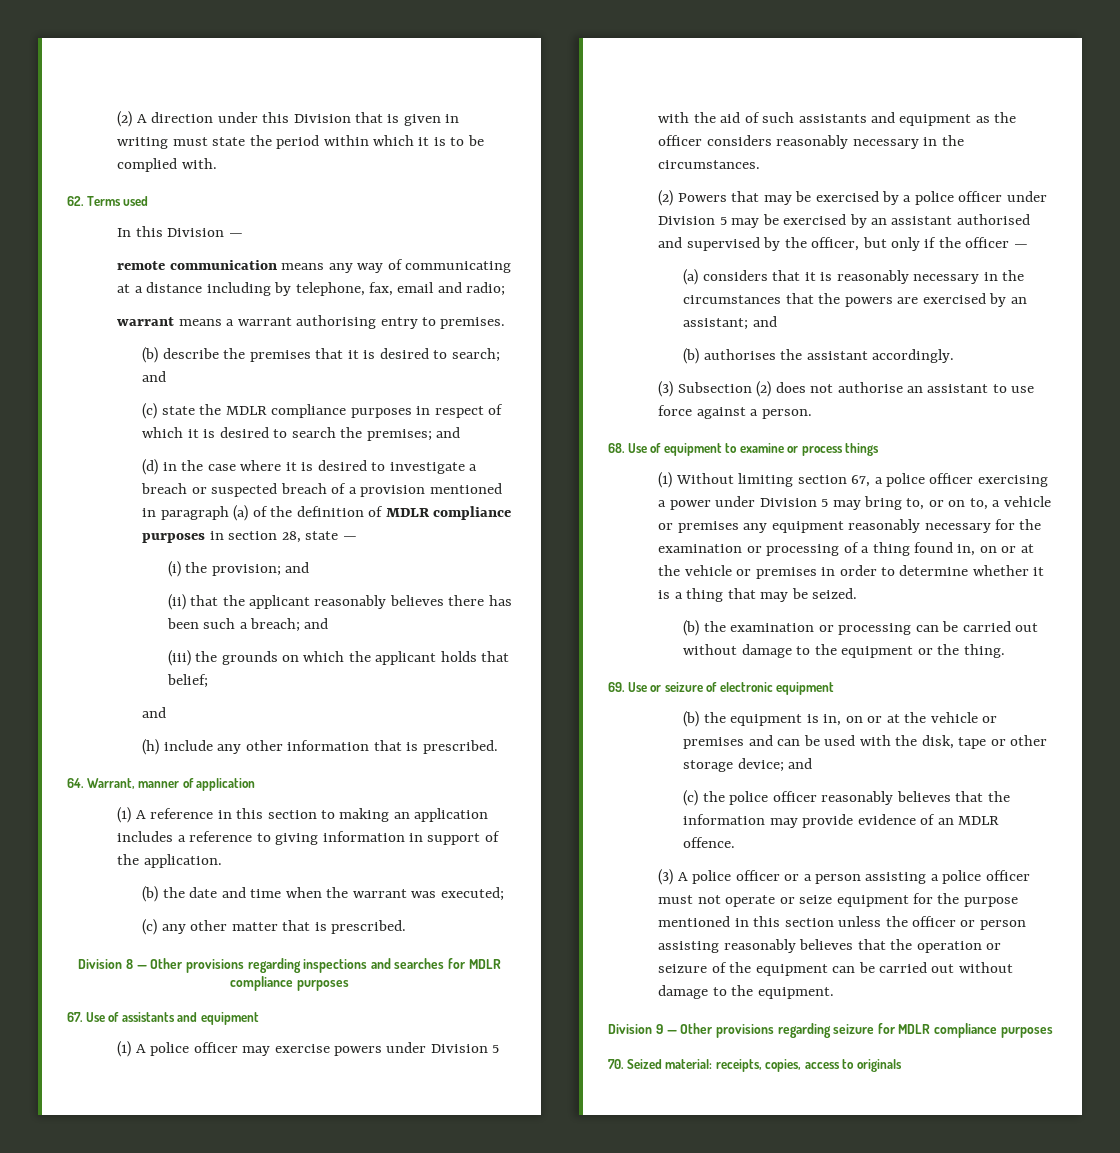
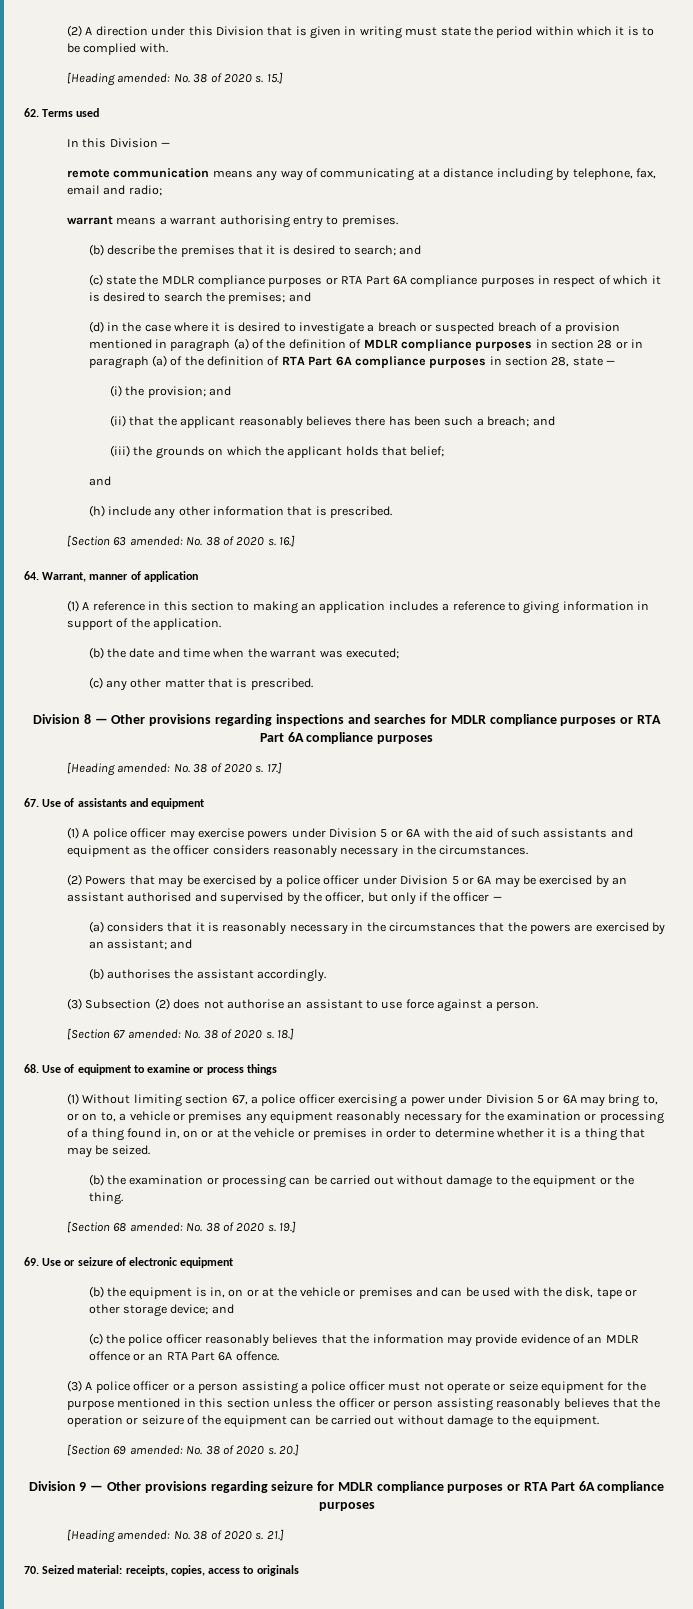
(217, 163) none -> [67,72,283,86] // [Heading amended: No. 38 of 2020 s. 15.]
(412, 413) none -> [325,275,535,287] or RTA Part 6A compliance purposes
(278, 535) none -> [597,339,644,349] [88,355,549,369] 28 or in paragraph (a) of the definition of RTA Part 6A compliance purposes in section
(498, 747) none -> [67,535,296,547] // [Section 63 amended: No. 38 of 2020 s. 16.]
(349, 985) none -> [620,715,661,724] [259,732,434,744] [67,762,282,776] or RTA Part 6A compliance purposes // [Heading amended: No. 38 of 2020 s. 17.]
(500, 1049) none -> [390,829,421,838] or 6A
(727, 221) none -> [461,876,492,885] or 6A
(812, 414) none -> [67,1028,295,1040] // [Section 67 amended: No. 38 of 2020 s. 18.]
(829, 503) none -> [547,1095,577,1104] or 6A
(1005, 651) none -> [67,1221,297,1233] // [Section 68 amended: No. 38 of 2020 s. 19.]
(1000, 820) none -> [88,1351,233,1361] offence or an RTA Part 6A
(834, 993) none -> [67,1444,300,1456] // [Section 69 amended: No. 38 of 2020 s. 20.]
(1053, 1032) none -> [507,1481,665,1493] [318,1502,375,1511] [67,1529,284,1543] or RTA Part 6A compliance purposes // [Heading amended: No. 38 of 2020 s. 21.]

